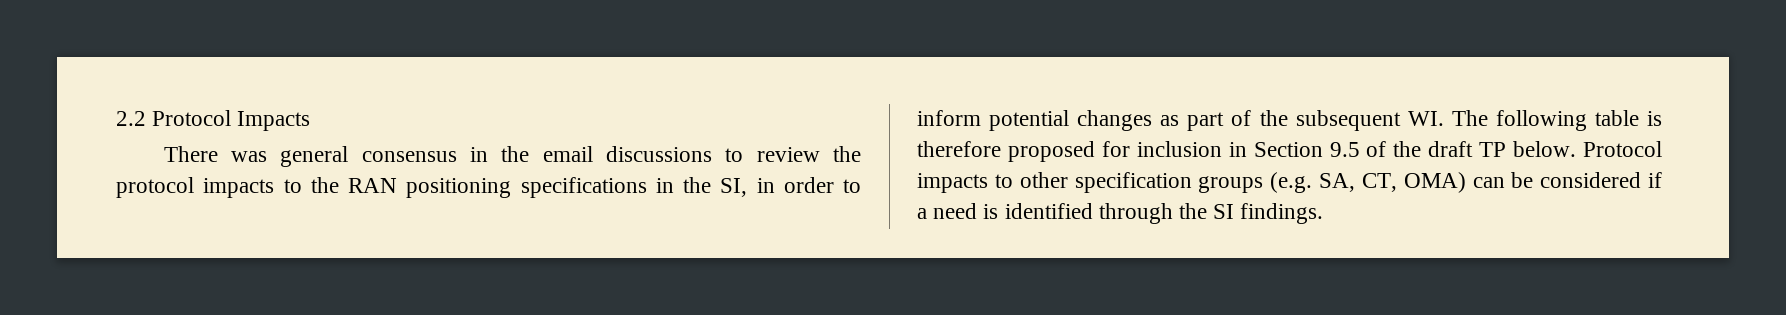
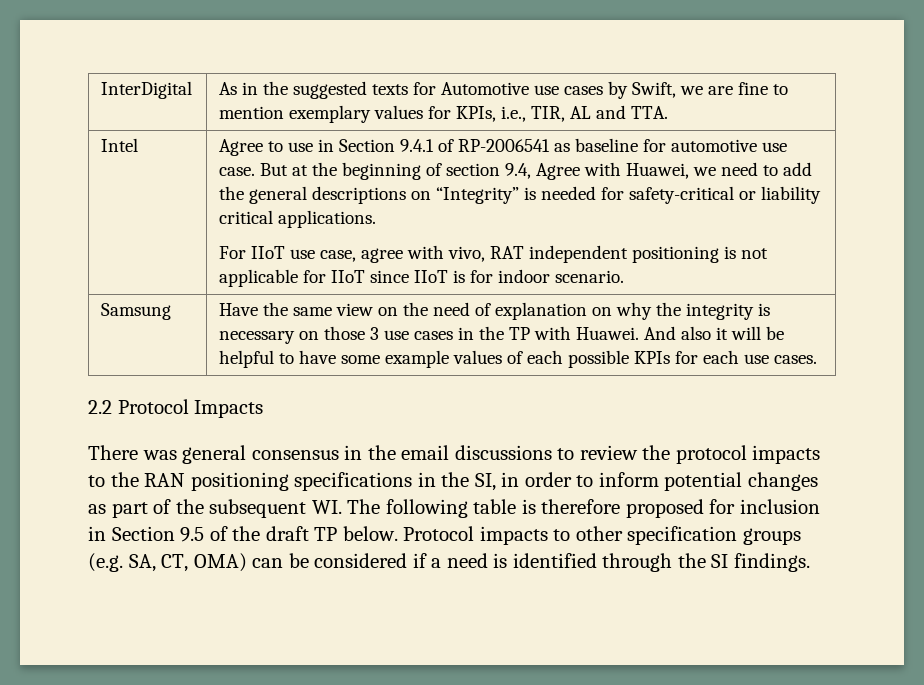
(116, 118) none -> [101,81,193,99] [219,81,789,99] [219,105,669,123] [101,138,139,152] [219,138,788,156] [219,162,813,180] [219,186,822,204] [219,210,377,228] [219,245,769,263] [219,269,625,287] [101,303,172,320] [219,302,771,320] [219,326,785,344] [219,350,818,368] InterDigital | As in the suggested texts for Automotive use cases by Swift, we are fine to mention exemplary values for KPIs, i.e., TIR, AL and TTA. // Intel | Agree to use in Section 9.4.1 of RP-2006541 as baseline for automotive use case. But at the beginning of section 9.4, Agree with Huawei, we need to add the general descriptions on “Integrity” is needed for safety-critical or liability critical applications. // For IIoT use case, agree with vivo, RAT independent positioning is not applicable for IIoT since IIoT is for indoor scenario. // Samsung | Have the same view on the need of explanation on why the integrity is necessary on those 3 use cases in the TP with Huawei. And also it will be helpful to have some example values of each possible KPIs for each use cases. //

